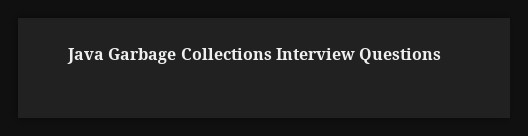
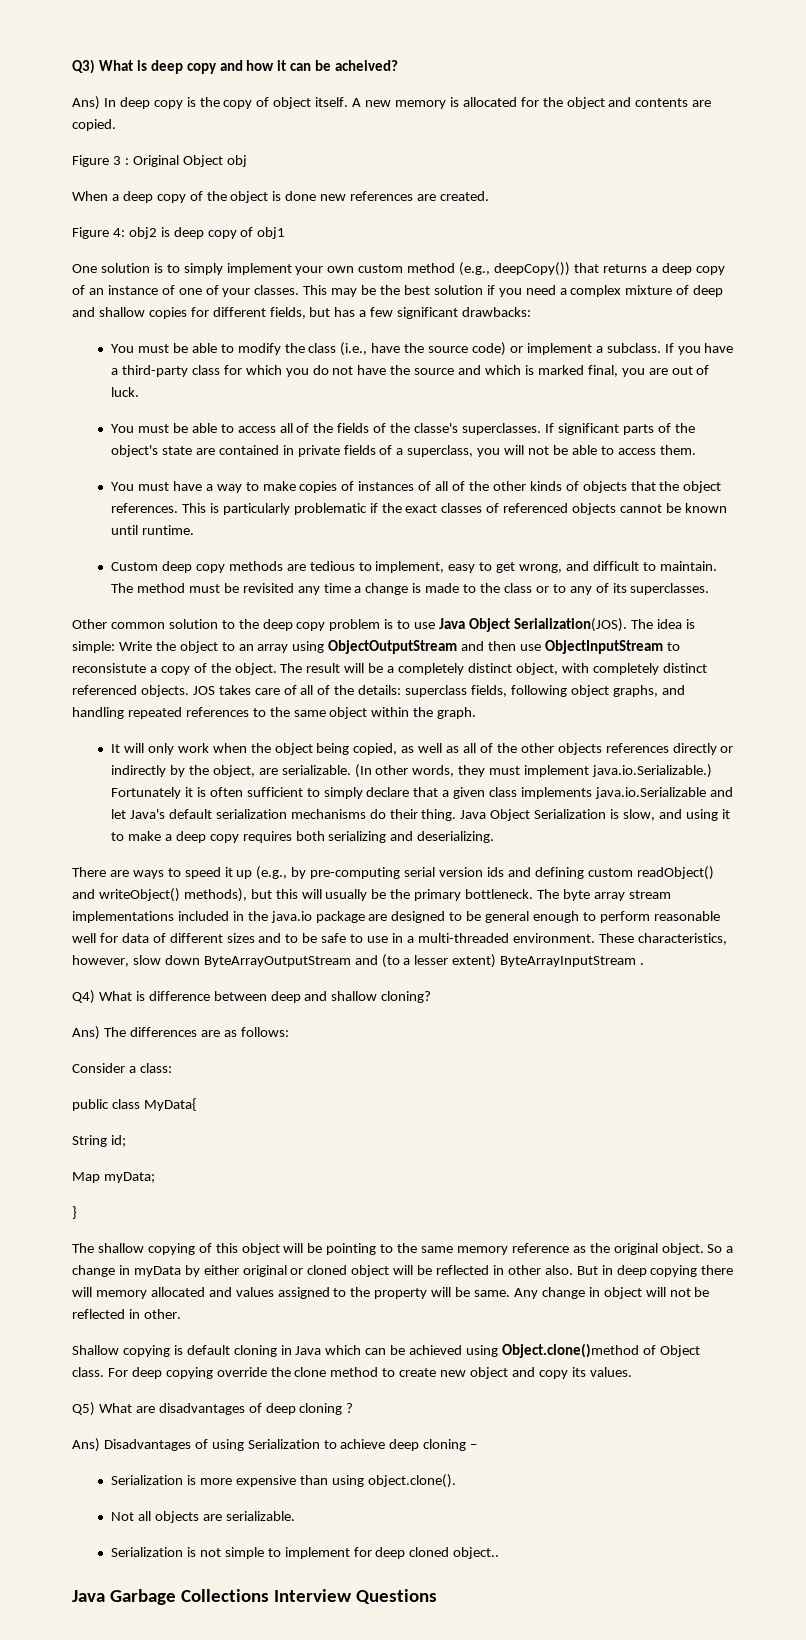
(67, 56) none -> [72,59,399,74] [72,96,712,110] [72,119,116,131] [72,155,247,167] [72,191,489,203] [72,227,286,239] [72,262,725,276] [72,285,724,297] [72,307,532,319] [111,342,734,356] [111,365,710,377] [111,387,140,397] [111,423,695,435] [111,445,696,457] [111,481,722,493] [111,503,727,515] [111,525,194,535] [111,561,717,573] [111,583,710,595] [72,618,695,632] [72,640,680,654] [72,663,707,675] [72,685,685,697] [72,707,477,719] [111,743,734,755] [111,764,713,778] [111,787,733,799] [111,809,730,821] [111,831,495,843] [72,866,714,880] [72,888,671,902] [72,911,720,923] [72,933,727,945] [72,954,645,968] [72,990,432,1004] [72,1026,289,1040] [72,1063,172,1073] [72,1098,197,1111] [72,1135,126,1147] [72,1172,155,1183] [72,1206,77,1219] [72,1243,734,1255] [72,1265,734,1277] [72,1287,710,1299] [72,1309,181,1319] [72,1343,700,1358] [72,1367,632,1379] [72,1402,354,1416] [72,1438,478,1452] [111,1474,456,1488] [111,1511,295,1523] [111,1547,500,1559] Q3) What is deep copy and how it can be acheived? // Ans) In deep copy is the copy of object itself. A new memory is allocated for the object and contents are copied. // Figure 3 : Original Object obj // When a deep copy of the object is done new references are created. // Figure 4: obj2 is deep copy of obj1 // One solution is to simply implement your own custom method (e.g., deepCopy()) that returns a deep copy of an instance of one of your classes. This may be the best solution if you need a complex mixture of deep and shallow copies for different fields, but has a few significant drawbacks: // You must be able to modify the class (i.e., have the source code) or implement a subclass. If you have a third-party class for which you do not have the source and which is marked final, you are out of luck. // You must be able to access all of the fields of the classe's superclasses. If significant parts of the object's state are contained in private fields of a superclass, you will not be able to access them. // You must have a way to make copies of instances of all of the other kinds of objects that the object references. This is particularly problematic if the exact classes of referenced objects cannot be known until runtime. // Custom deep copy methods are tedious to implement, easy to get wrong, and difficult to maintain. The method must be revisited any time a change is made to the class or to any of its superclasses. // Other common solution to the deep copy problem is to use Java Object Serialization(JOS). The idea is simple: Write the object to an array using ObjectOutputStream and then use ObjectInputStream to reconsistute a copy of the object. The result will be a completely distinct object, with completely distinct referenced objects. JOS takes care of all of the details: superclass fields, following object graphs, and handling repeated references to the same object within the graph. // It will only work when the object being copied, as well as all of the other objects references directly or indirectly by the object, are serializable. (In other words, they must implement java.io.Serializable.) Fortunately it is often sufficient to simply declare that a given class implements java.io.Serializable and let Java's default serialization mechanisms do their thing. Java Object Serialization is slow, and using it to make a deep copy requires both serializing and deserializing. // There are ways to speed it up (e.g., by pre-computing serial version ids and defining custom readObject() and writeObject() methods), but this will usually be the primary bottleneck. The byte array stream implementations included in the java.io package are designed to be general enough to perform reasonable well for data of different sizes and to be safe to use in a multi-threaded environment. These characteristics, however, slow down ByteArrayOutputStream and (to a lesser extent) ByteArrayInputStream . // Q4) What is difference between deep and shallow cloning? // Ans) The differences are as follows: // Consider a class: // public class MyData{ // String id; // Map myData; // } // The shallow copying of this object will be pointing to the same memory reference as the original object. So a change in myData by either original or cloned object will be reflected in other also. But in deep copying there will memory allocated and values assigned to the property will be same. Any change in object will not be reflected in other. // Shallow copying is default cloning in Java which can be achieved using Object.clone()method of Object class. For deep copying override the clone method to create new object and copy its values. // Q5) What are disadvantages of deep cloning ? // Ans) Disadvantages of using Serialization to achieve deep cloning – // Serialization is more expensive than using object.clone(). // Not all objects are serializable. // Serialization is not simple to implement for deep cloned object.. //

